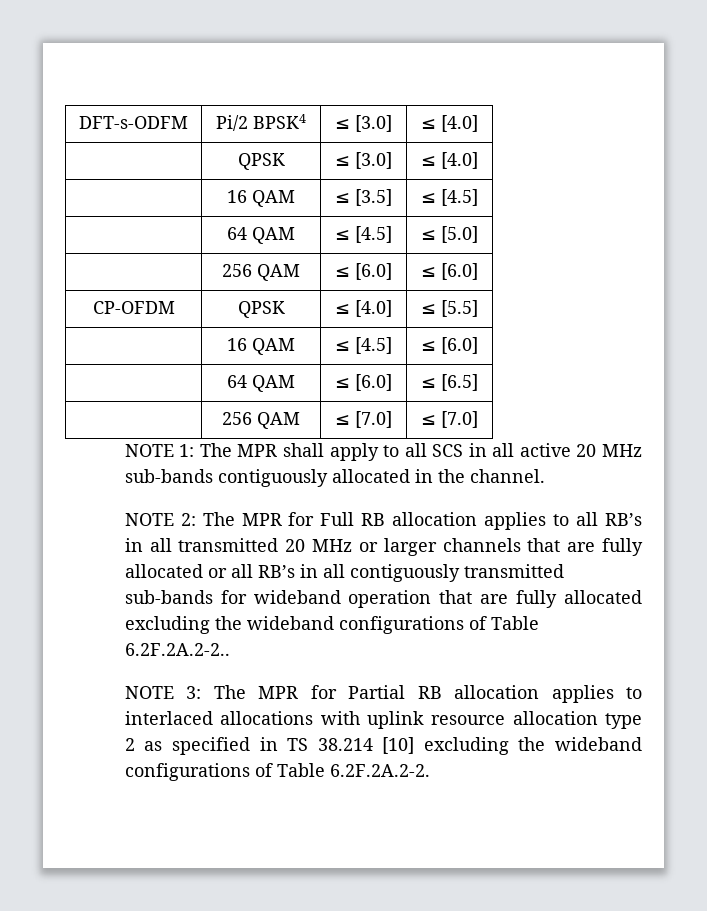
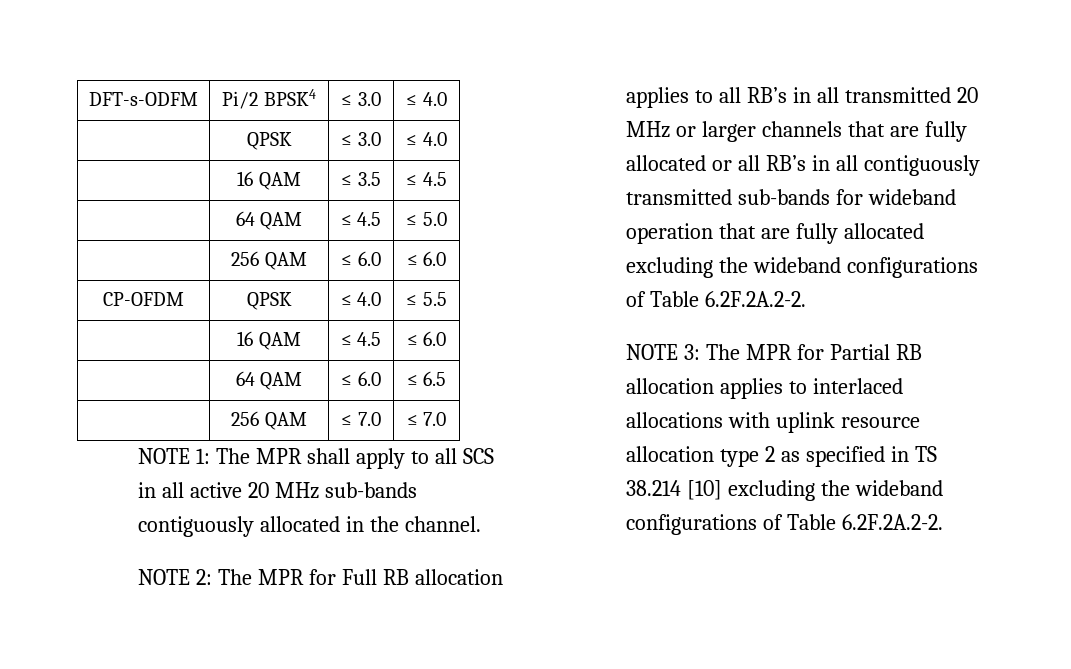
[355,115,392,132] [421,115,478,132] [237,153,285,170] [335,152,392,169] [421,152,478,169] [227,190,295,207] [335,189,392,206] [421,189,478,206] [227,227,295,244] [335,226,392,243] [421,226,478,243] [222,264,300,281] [335,263,392,280] [421,263,478,280] [3.0] | ≤ [4.0] // | QPSK | ≤ [3.0] | ≤ [4.0] // | 16 QAM | ≤ [3.5] | ≤ [4.5] // | 64 QAM | ≤ [4.5] | ≤ [5.0] // | 256 QAM | ≤ [6.0] | ≤ [6.0] -> [357,92,381,106] [406,92,447,106] [246,132,292,150] [341,132,381,146] [406,132,447,146] [237,171,301,190] [341,172,381,186] [406,172,447,186] [235,211,303,230] [340,212,382,226] [406,212,447,226] [231,251,307,270] [341,251,381,266] [406,251,447,266] 3.0 | ≤ 4.0 // | QPSK | ≤ 3.0 | ≤ 4.0 // | 16 QAM | ≤ 3.5 | ≤ 4.5 // | 64 QAM | ≤ 4.5 | ≤ 5.0 // | 256 QAM | ≤ 6.0 | ≤ 6.0
[355,300,392,317] [421,300,478,317] [227,338,295,355] [335,337,392,354] [421,337,478,354] [227,375,295,392] [335,374,392,391] [421,374,478,391] [222,412,300,429] [335,411,392,428] [421,411,478,428] [4.0] | ≤ [5.5] // | 16 QAM | ≤ [4.5] | ≤ [6.0] // | 64 QAM | ≤ [6.0] | ≤ [6.5] // | 256 QAM | ≤ [7.0] | ≤ [7.0] -> [357,292,382,306] [406,292,447,306] [237,331,301,350] [340,332,382,346] [406,331,447,346] [235,371,303,390] [341,371,381,386] [406,371,447,386] [231,411,307,430] [341,412,381,426] [406,412,447,426] 4.0 | ≤ 5.5 // | 16 QAM | ≤ 4.5 | ≤ 6.0 // | 64 QAM | ≤ 6.0 | ≤ 6.5 // | 256 QAM | ≤ 7.0 | ≤ 7.0
[124,643,230,656] 6.2F.2A.2-2.. -> [704,291,806,307] 6.2F.2A.2-2.

